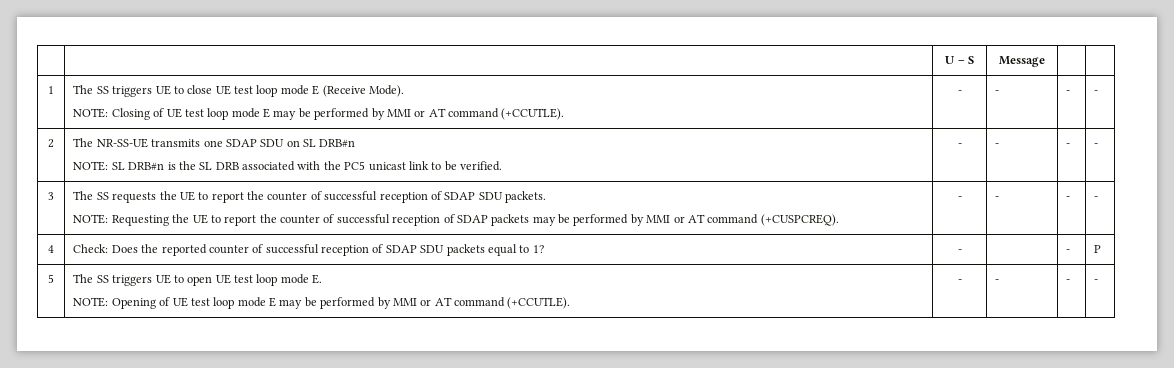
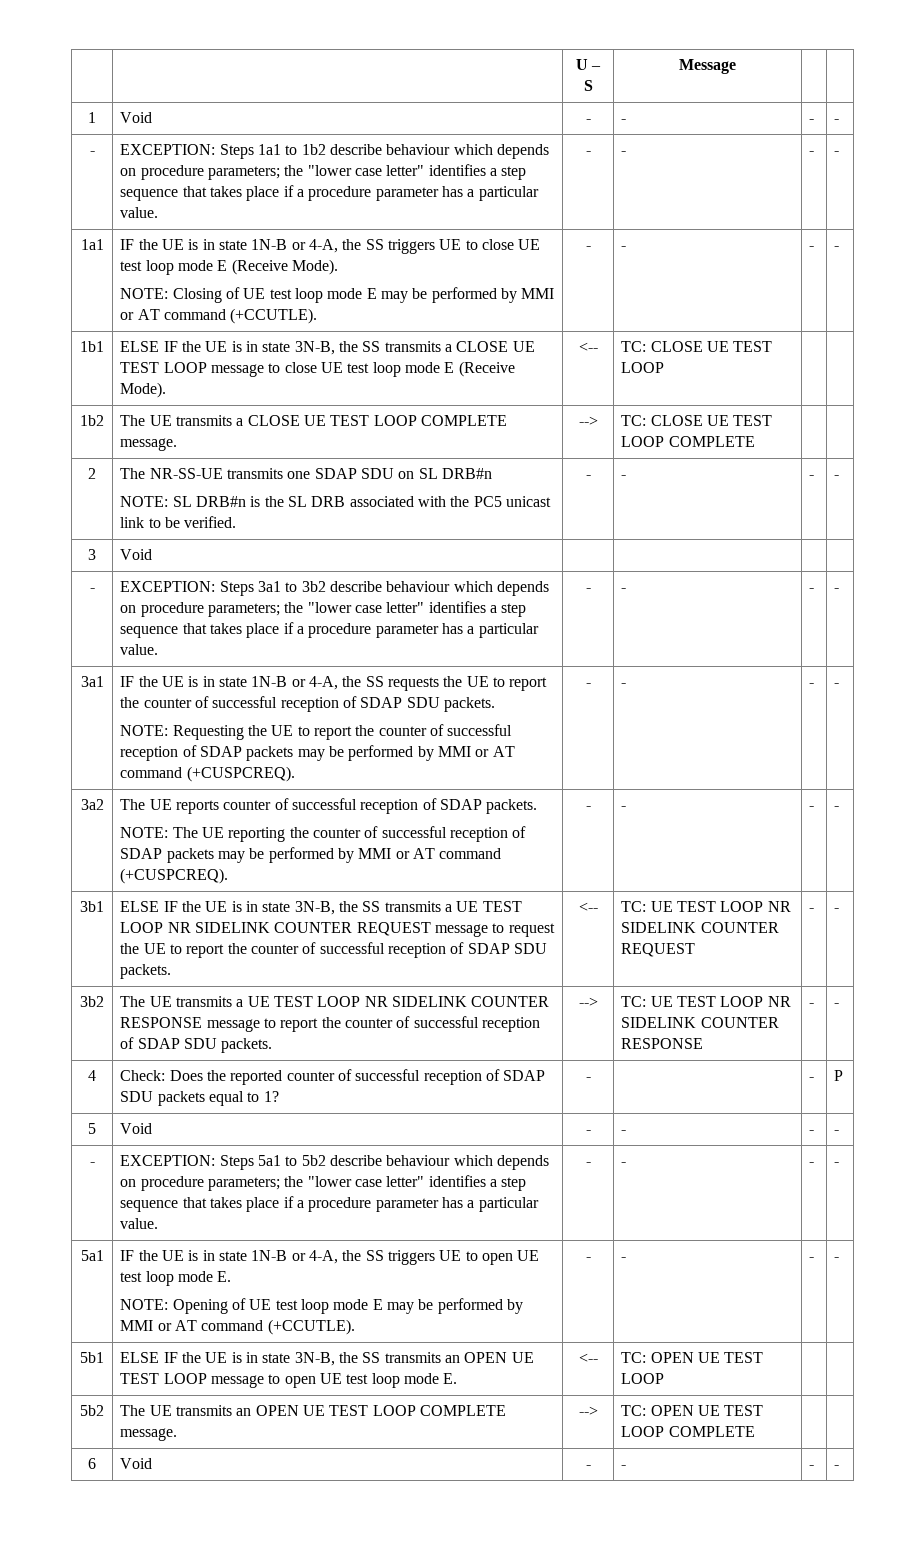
[73,85,94,94] The -> [120,112,153,123] [585,119,591,123] [621,119,627,123] [809,119,815,123] [834,119,840,123] [89,151,95,155] [120,144,549,159] [120,164,527,180] [120,185,539,201] [120,207,159,218] [585,151,591,155] [621,151,627,155] [809,151,815,155] [834,151,840,155] [80,239,104,250] [120,239,362,253] Void | - | - | - | - // - | EXCEPTION: Steps 1a1 to 1b2 describe behaviour which depends on procedure parameters; the "lower case letter" identifies a step sequence that takes place if a procedure parameter has a particular value. | - | - | - | - // 1a1 | IF the UE is in state 1N-B or 4-A, the
(1099, 92) none -> [80,341,104,352] [120,341,535,355] [120,361,515,377] [120,382,167,398] [578,342,598,352] [621,341,773,352] [621,362,665,373] [80,415,104,426] [120,415,507,426] [120,438,178,451] [578,416,598,426] [621,415,773,426] [621,436,755,447] // 1b1 | ELSE IF the UE is in state 3N-B, the SS transmits a CLOSE UE TEST LOOP message to close UE test loop mode E (Receive Mode). | <-- | TC: CLOSE UE TEST LOOP | | // 1b2 | The UE transmits a CLOSE UE TEST LOOP COMPLETE message. | --> | TC: CLOSE UE TEST LOOP COMPLETE | |
[73,191,94,200] The -> [120,549,153,560] [89,588,95,592] [120,581,549,596] [120,601,527,617] [120,622,539,638] [120,644,159,655] [585,588,591,592] [621,588,627,592] [809,588,815,592] [834,588,840,592] [80,676,104,687] [120,676,362,690] Void | | | | // - | EXCEPTION: Steps 3a1 to 3b2 describe behaviour which depends on procedure parameters; the "lower case letter" identifies a step sequence that takes place if a procedure parameter has a particular value. | - | - | - | - // 3a1 | IF the UE is in state 1N-B or 4-A, the
(1099, 198) none -> [80,799,104,810] [120,798,538,814] [120,826,527,842] [120,847,502,863] [120,868,229,884] [585,806,591,810] [621,806,627,810] [809,806,815,810] [834,806,840,810] [80,901,104,912] [120,901,522,915] [120,922,555,937] [120,942,547,958] [120,964,172,979] [578,902,598,912] [621,901,791,912] [621,922,779,933] [621,943,696,957] [809,908,815,912] [834,908,840,912] [80,996,104,1007] [120,996,550,1007] [120,1016,540,1032] [120,1037,273,1053] [578,997,598,1007] [621,996,791,1007] [621,1017,779,1028] [621,1038,704,1049] [809,1003,815,1007] [834,1003,840,1007] // 3a2 | The UE reports counter of successful reception of SDAP packets. // NOTE: The UE reporting the counter of successful reception of SDAP packets may be performed by MMI or AT command (+CUSPCREQ). | - | - | - | - // 3b1 | ELSE IF the UE is in state 3N-B, the SS transmits a UE TEST LOOP NR SIDELINK COUNTER REQUEST message to request the UE to report the counter of successful reception of SDAP SDU packets. | <-- | TC: UE TEST LOOP NR SIDELINK COUNTER REQUEST | - | - // 3b2 | The UE transmits a UE TEST LOOP NR SIDELINK COUNTER RESPONSE message to report the counter of successful reception of SDAP SDU packets. | --> | TC: UE TEST LOOP NR SIDELINK COUNTER RESPONSE | - | -
[73,274,94,283] The -> [120,1123,153,1134] [585,1130,591,1134] [621,1130,627,1134] [809,1130,815,1134] [834,1130,840,1134] [89,1162,95,1166] [120,1155,549,1170] [120,1175,527,1191] [120,1196,539,1212] [120,1218,159,1229] [585,1162,591,1166] [621,1162,627,1166] [809,1162,815,1166] [834,1162,840,1166] [80,1250,104,1261] [120,1250,362,1264] Void | - | - | - | - // - | EXCEPTION: Steps 5a1 to 5b2 describe behaviour which depends on procedure parameters; the "lower case letter" identifies a step sequence that takes place if a procedure parameter has a particular value. | - | - | - | - // 5a1 | IF the UE is in state 1N-B or 4-A, the
(1099, 281) none -> [80,1352,104,1363] [120,1352,534,1366] [120,1373,458,1388] [578,1353,598,1363] [621,1352,764,1363] [621,1373,665,1384] [80,1405,104,1416] [120,1405,506,1416] [120,1428,178,1441] [578,1406,598,1416] [621,1405,764,1416] [621,1426,755,1437] [88,1458,96,1469] [120,1458,153,1469] [585,1465,591,1469] [621,1465,627,1469] [809,1465,815,1469] [834,1465,840,1469] // 5b1 | ELSE IF the UE is in state 3N-B, the SS transmits an OPEN UE TEST LOOP message to open UE test loop mode E. | <-- | TC: OPEN UE TEST LOOP | | // 5b2 | The UE transmits an OPEN UE TEST LOOP COMPLETE message. | --> | TC: OPEN UE TEST LOOP COMPLETE | | // 6 | Void | - | - | - | -

